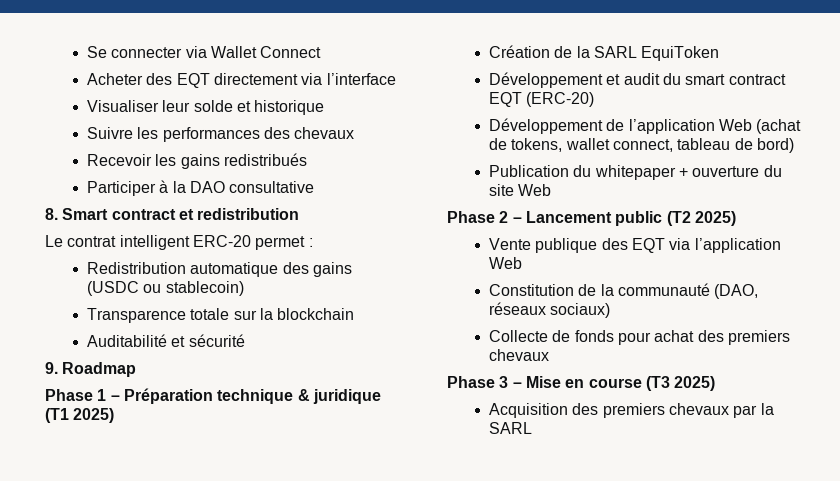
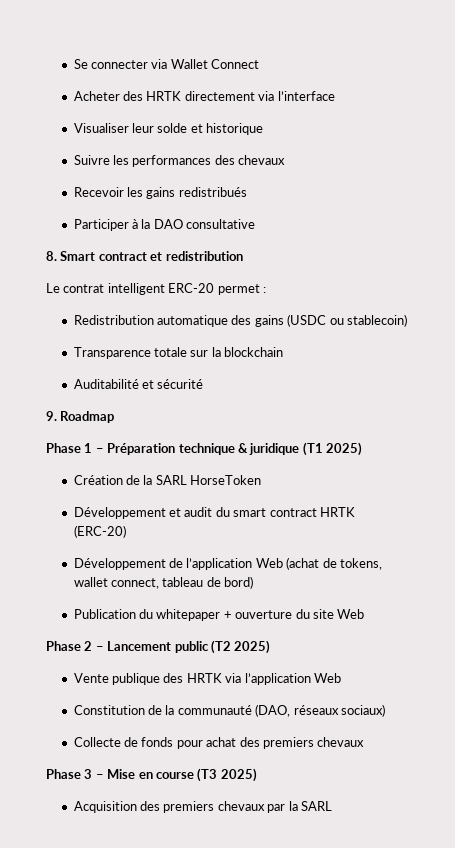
[176,73,210,88] EQT -> [146,91,182,101] HRTK
[641,46,720,61] EquiToken -> [190,475,262,485] HorseToken
[489,92,523,107] EQT -> [319,507,355,517] HRTK
[632,238,666,253] EQT -> [186,673,222,683] HRTK

